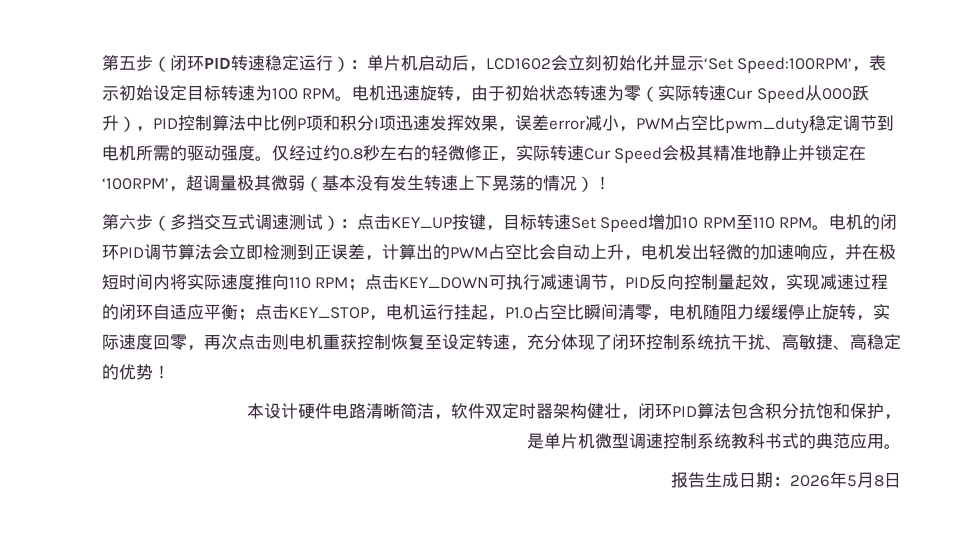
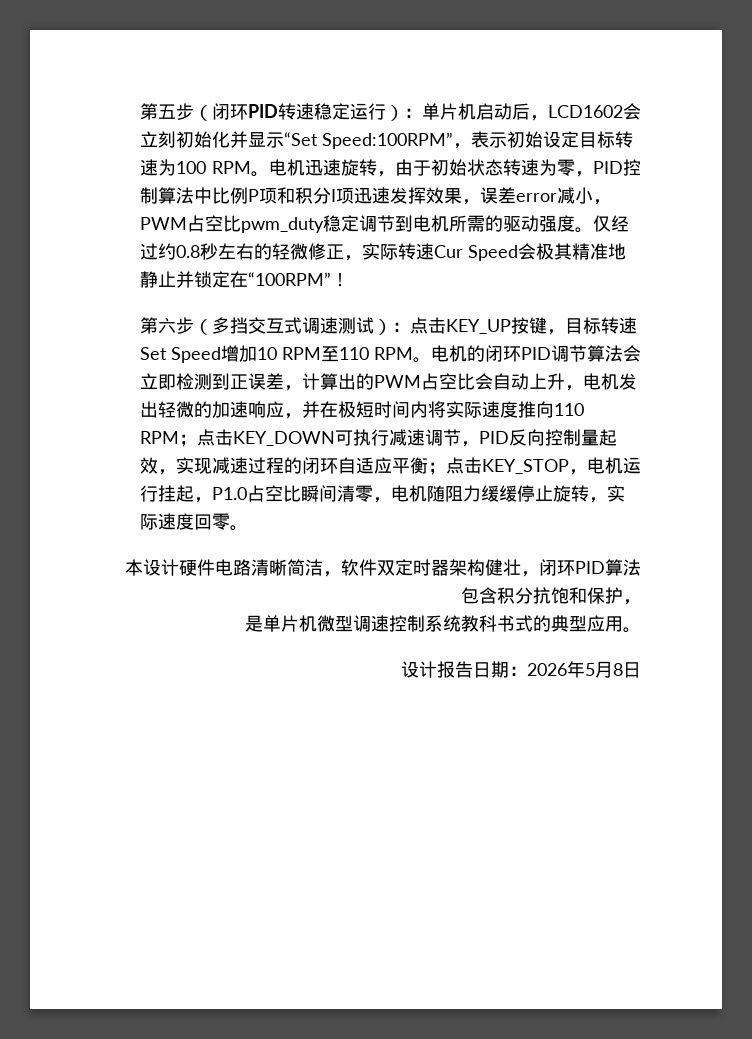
[703,57,853,73] ‘Set Speed:100RPM’ -> [283,132,453,149] “Set Speed:100RPM”
[641,85,869,103] [101,115,136,132] （实际转速Cur Speed从000跃升） -> (575, 167) none
[101,175,594,192] ‘100RPM’，超调量极其微弱（基本没有发生转速上下晃荡的情况） -> [247,272,331,286] “100RPM”
[186,334,901,351] [101,364,170,380] ，再次点击则电机重获控制恢复至设定转速，充分体现了闭环控制系统抗干扰、高敏捷、高稳定的优势！ -> [229,525,248,531] 。
[833,433,850,449] 范 -> [569,615,587,632] 型
[671,472,739,488] 报告生成 -> [401,661,473,678] 设计报告

